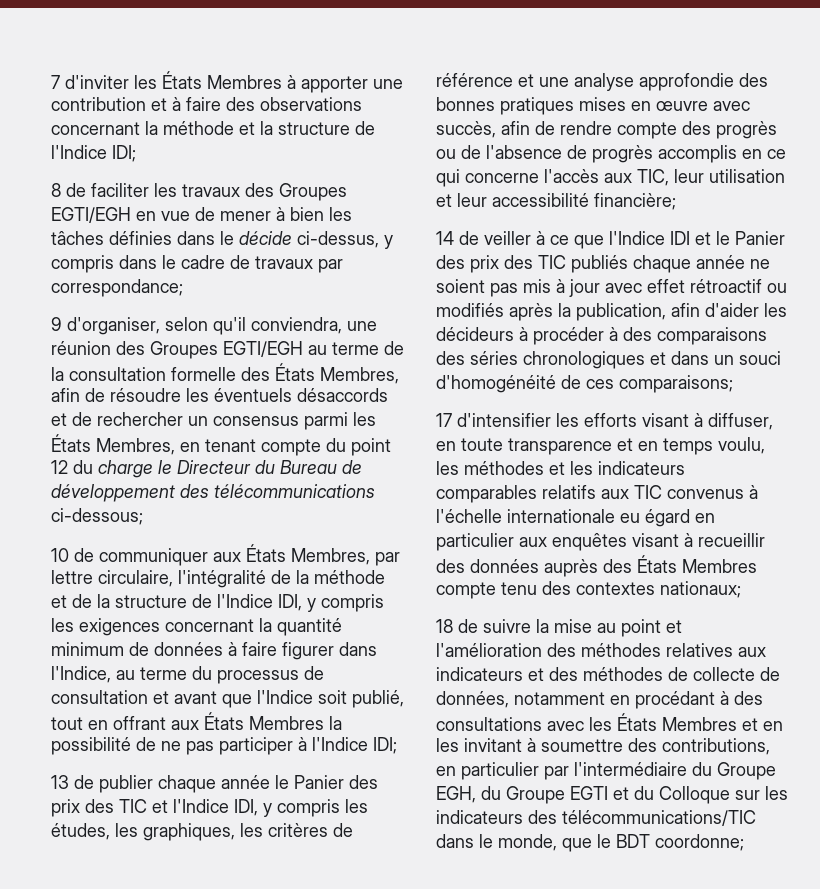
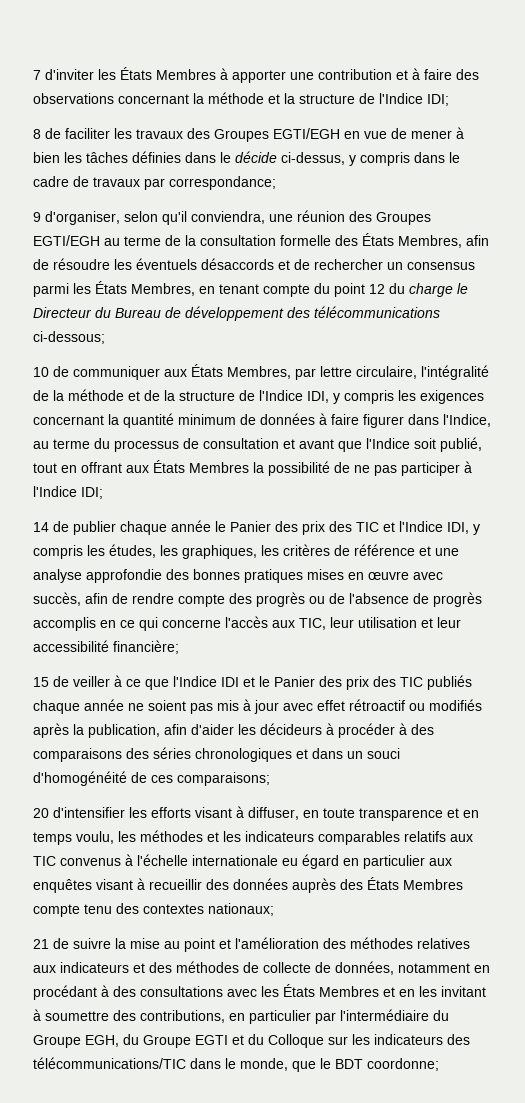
[51,775,69,789] 13 -> [33,522,49,532] 14
[436,231,454,245] 14 -> [33,677,49,687] 15
[436,413,452,427] 17 -> [33,808,49,818] 20
[436,619,453,633] 18 -> [33,939,49,949] 21

